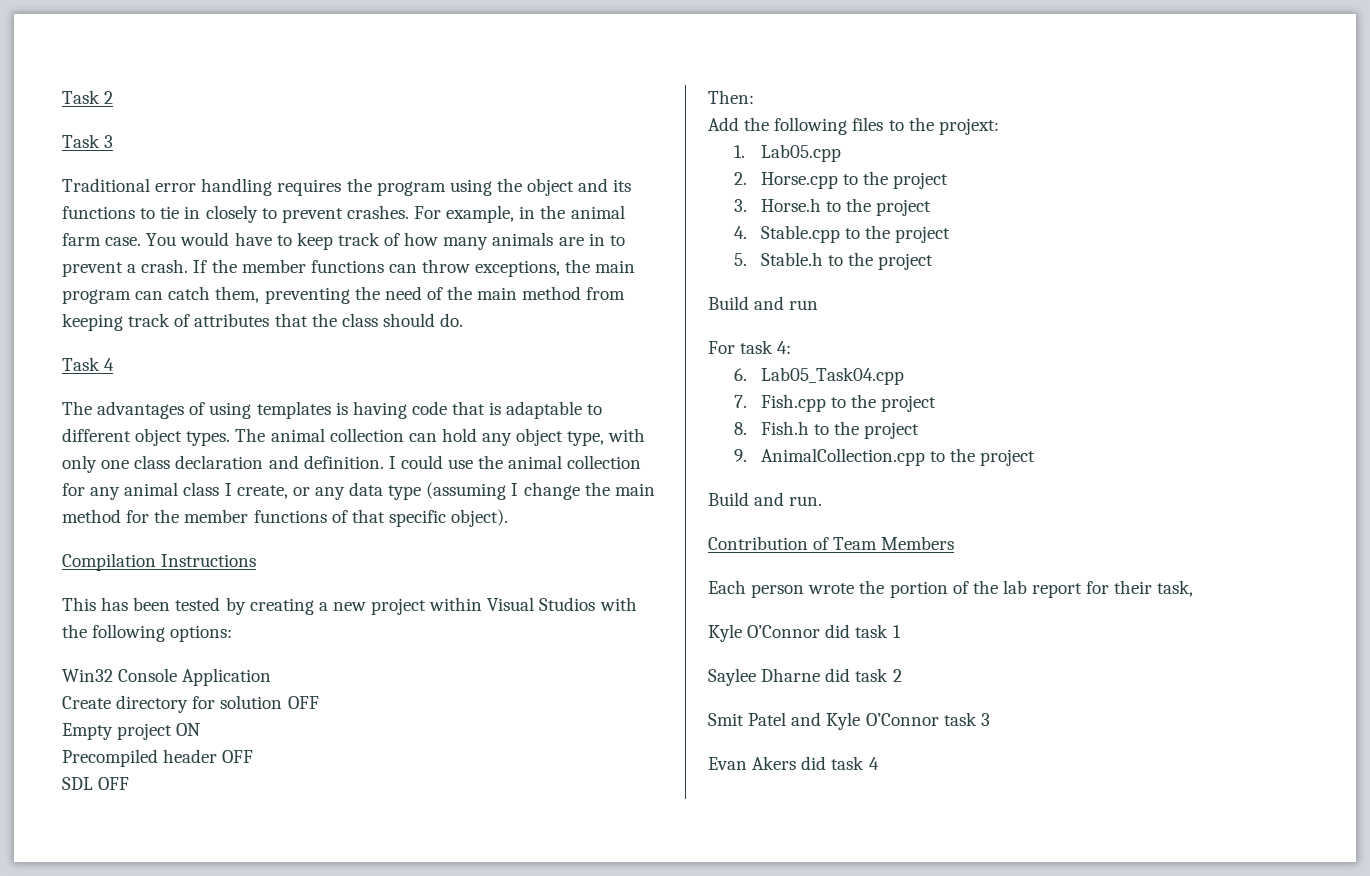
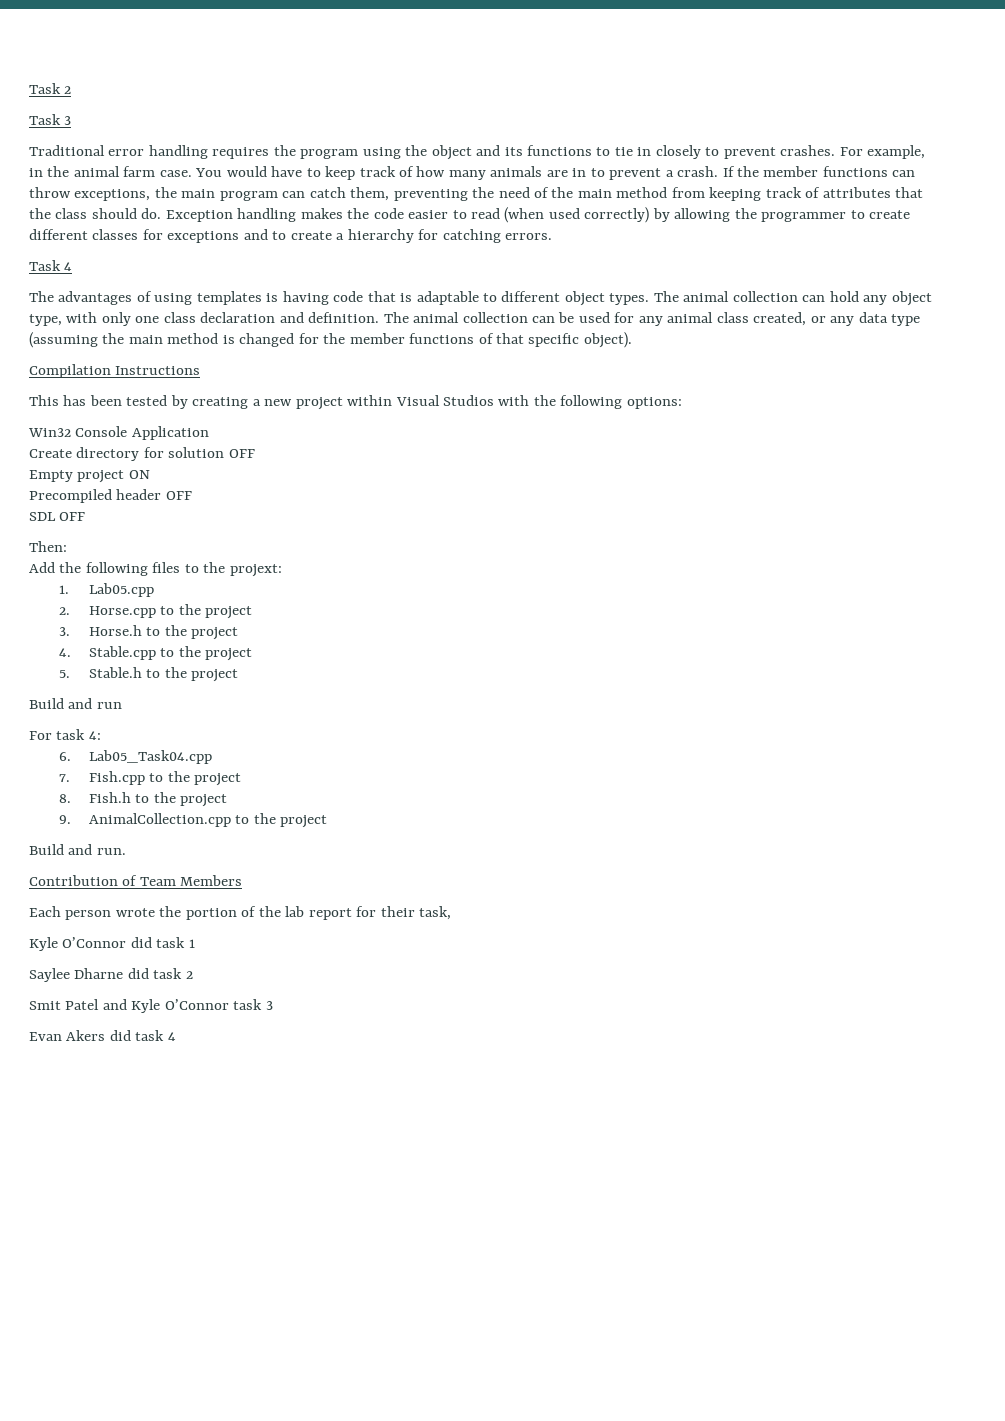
(464, 320) none -> [165,207,911,223] [29,229,553,243] Exception handling makes the code easier to read (when used correctly) by allowing the programmer to create different classes for exceptions and to create a hierarchy for catching errors.
[388,455,642,469] I could use the animal collection -> [383,312,610,323] The animal collection can be used
[224,483,288,499] I create, -> [753,312,807,326] created,
[511,482,655,500] [62,509,121,523] I change the main method -> [102,333,295,347] the main method is changed

